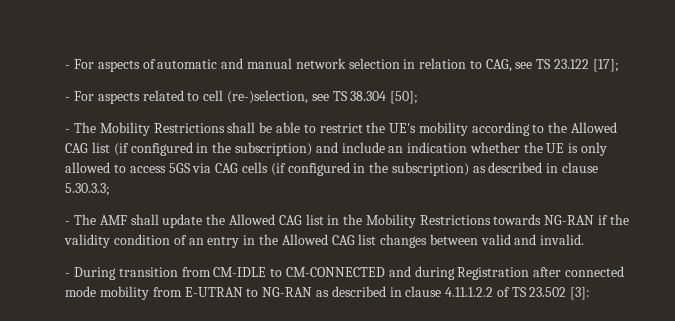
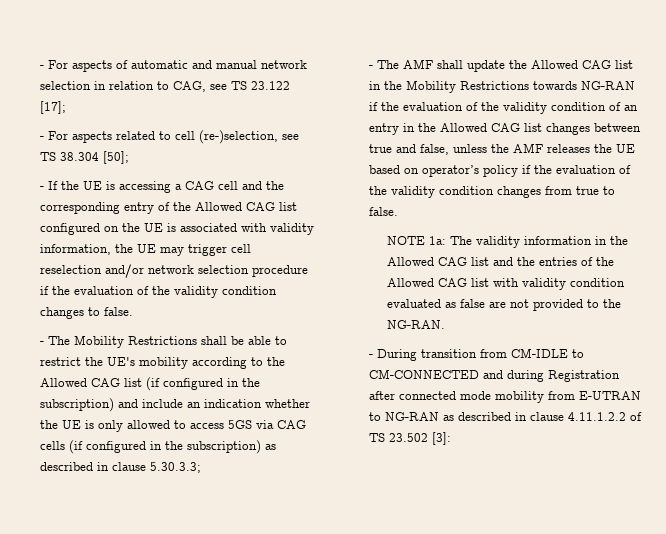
(419, 97) none -> [40,181,285,193] [40,202,298,214] [40,223,315,235] [40,244,252,256] [40,264,309,278] [40,286,278,298] [40,307,134,319] // - If the UE is accessing a CAG cell and the corresponding entry of the Allowed CAG list configured on the UE is associated with validity information, the UE may trigger cell reselection and/or network selection procedure if the evaluation of the validity condition changes to false.
(629, 219) none -> [403,102,500,111] evaluation of the
[480,234,585,245] valid and invalid. -> [369,143,636,155] [369,165,632,177] [369,186,616,198] [369,207,399,216] [387,236,629,248] [387,257,615,266] [387,278,626,290] [387,299,622,311] [387,320,446,329] true and false, unless the AMF releases the UE based on operator’s policy if the evaluation of the validity condition changes from true to false. // NOTE 1a: The validity information in the Allowed CAG list and the entries of the Allowed CAG list with validity condition evaluated as false are not provided to the NG-RAN.

